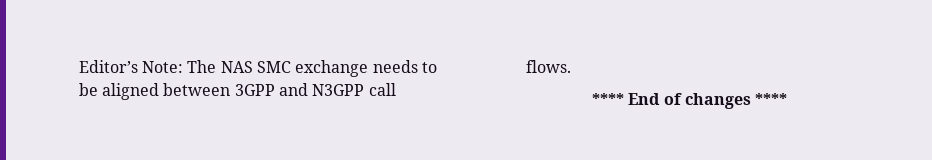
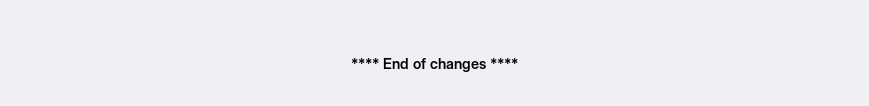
[78,60,438,77] [78,83,396,100] [525,60,571,73] Editor’s Note: The NAS SMC exchange needs to be aligned between 3GPP and N3GPP call flows. // -> (351, 63) none

